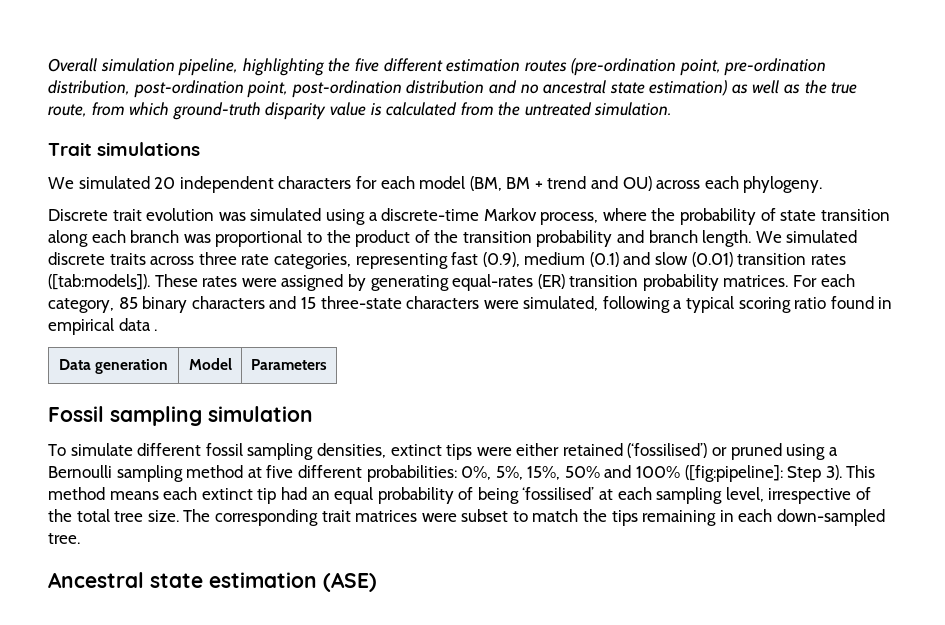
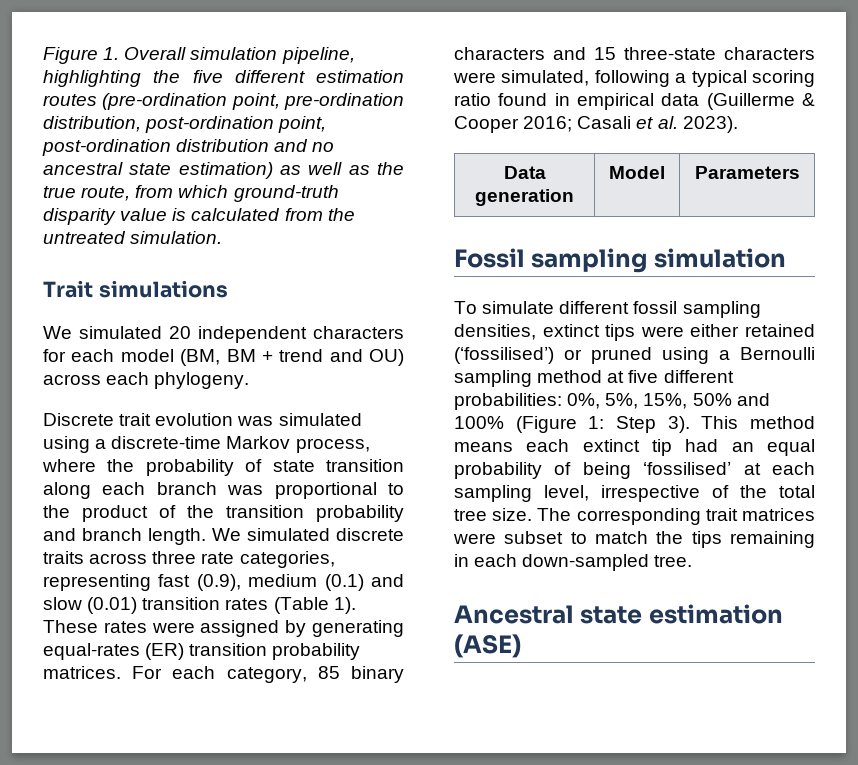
(48, 65) none -> [43,47,120,64] Figure 1.
[48,274,150,290] ([tab:models]). -> [273,597,356,614] (Table 1).
[154,329,158,331] . -> [706,93,815,110] [454,116,738,133] (Guillerme & Cooper 2016; Casali et al. 2023).
[684,465,783,482] ([fig:pipeline]: -> [515,416,605,433] (Figure 1:

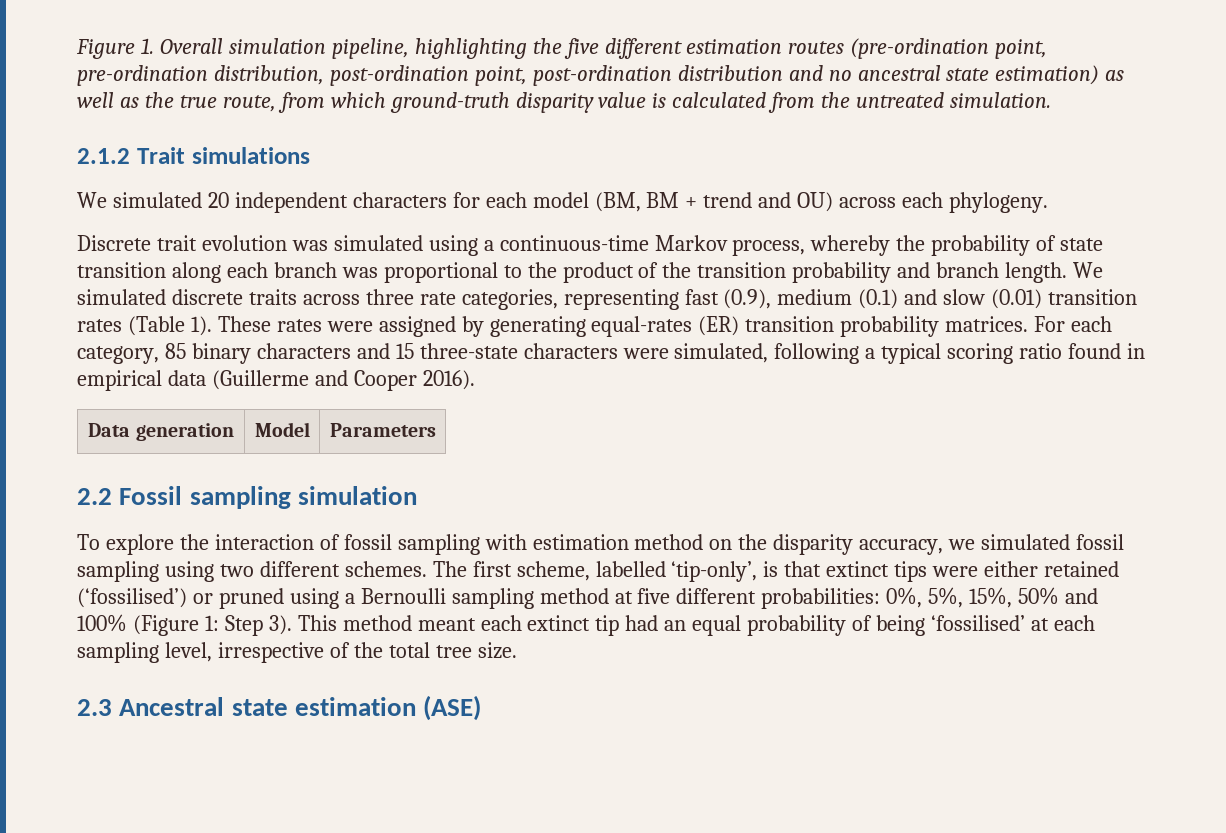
(223, 237) none -> [77,148,130,164] 2.1.2
[111,436,222,449] discrete-time -> [499,235,649,251] continuous-time
[42,459,96,472] where -> [810,235,891,256] whereby
[802,93,815,106] [454,116,738,133] & Cooper 2016; Casali et al. 2023). -> [314,370,475,391] and Cooper 2016).
(800, 172) none -> [77,488,112,505] 2.2
[482,301,761,318] [454,324,536,340] simulate different fossil sampling densities, -> [105,534,1125,555] [77,561,822,582] explore the interaction of fossil sampling with estimation method on the disparity accuracy, we simulated fossil sampling using two different schemes. The first scheme, labelled ‘tip-only’, is that
[454,442,513,452] means -> [417,618,476,631] meant
[537,508,815,525] [453,531,815,548] [454,554,693,571] The corresponding trait matrices were subset to match the tips remaining in each down-sampled tree. // -> [77,699,112,716] // 2.3

